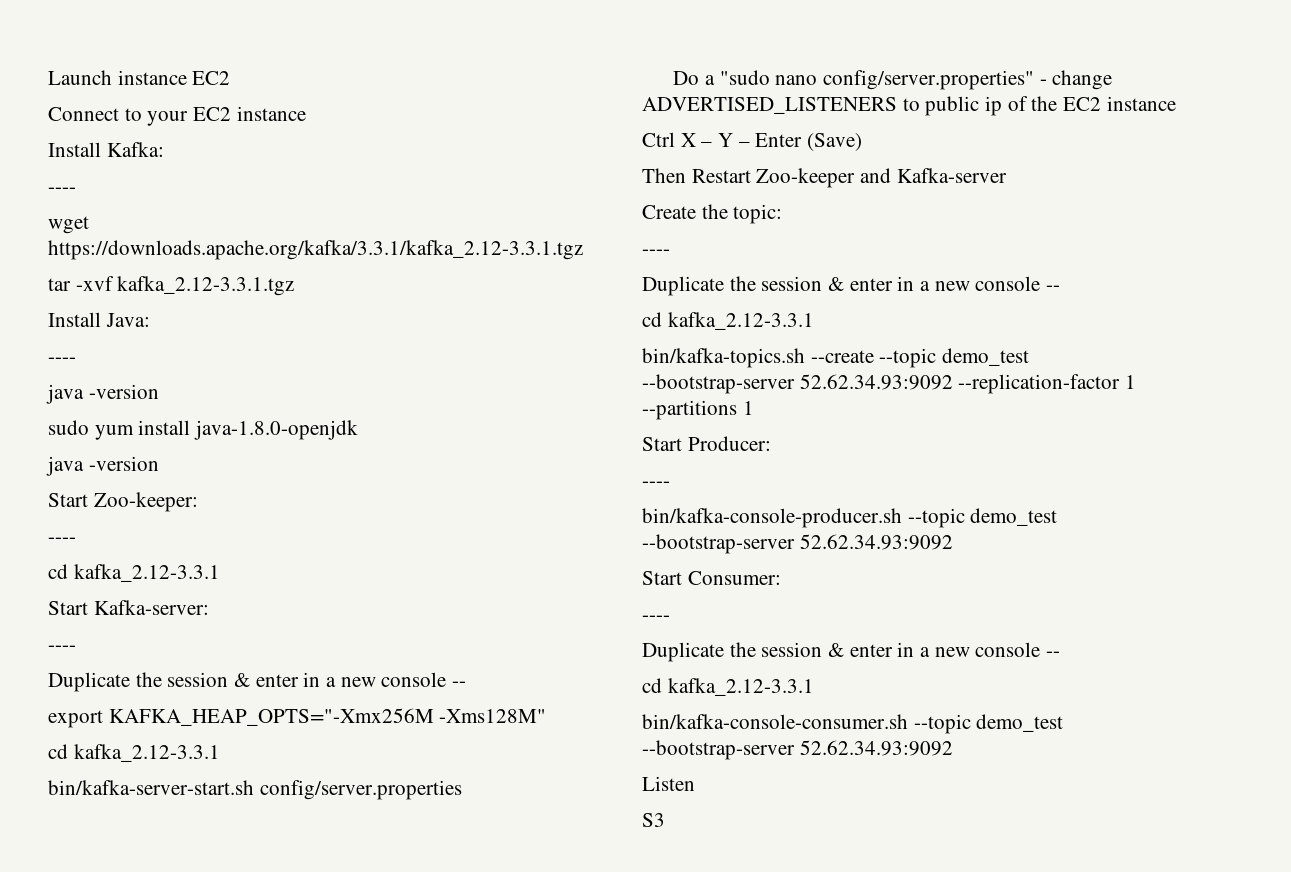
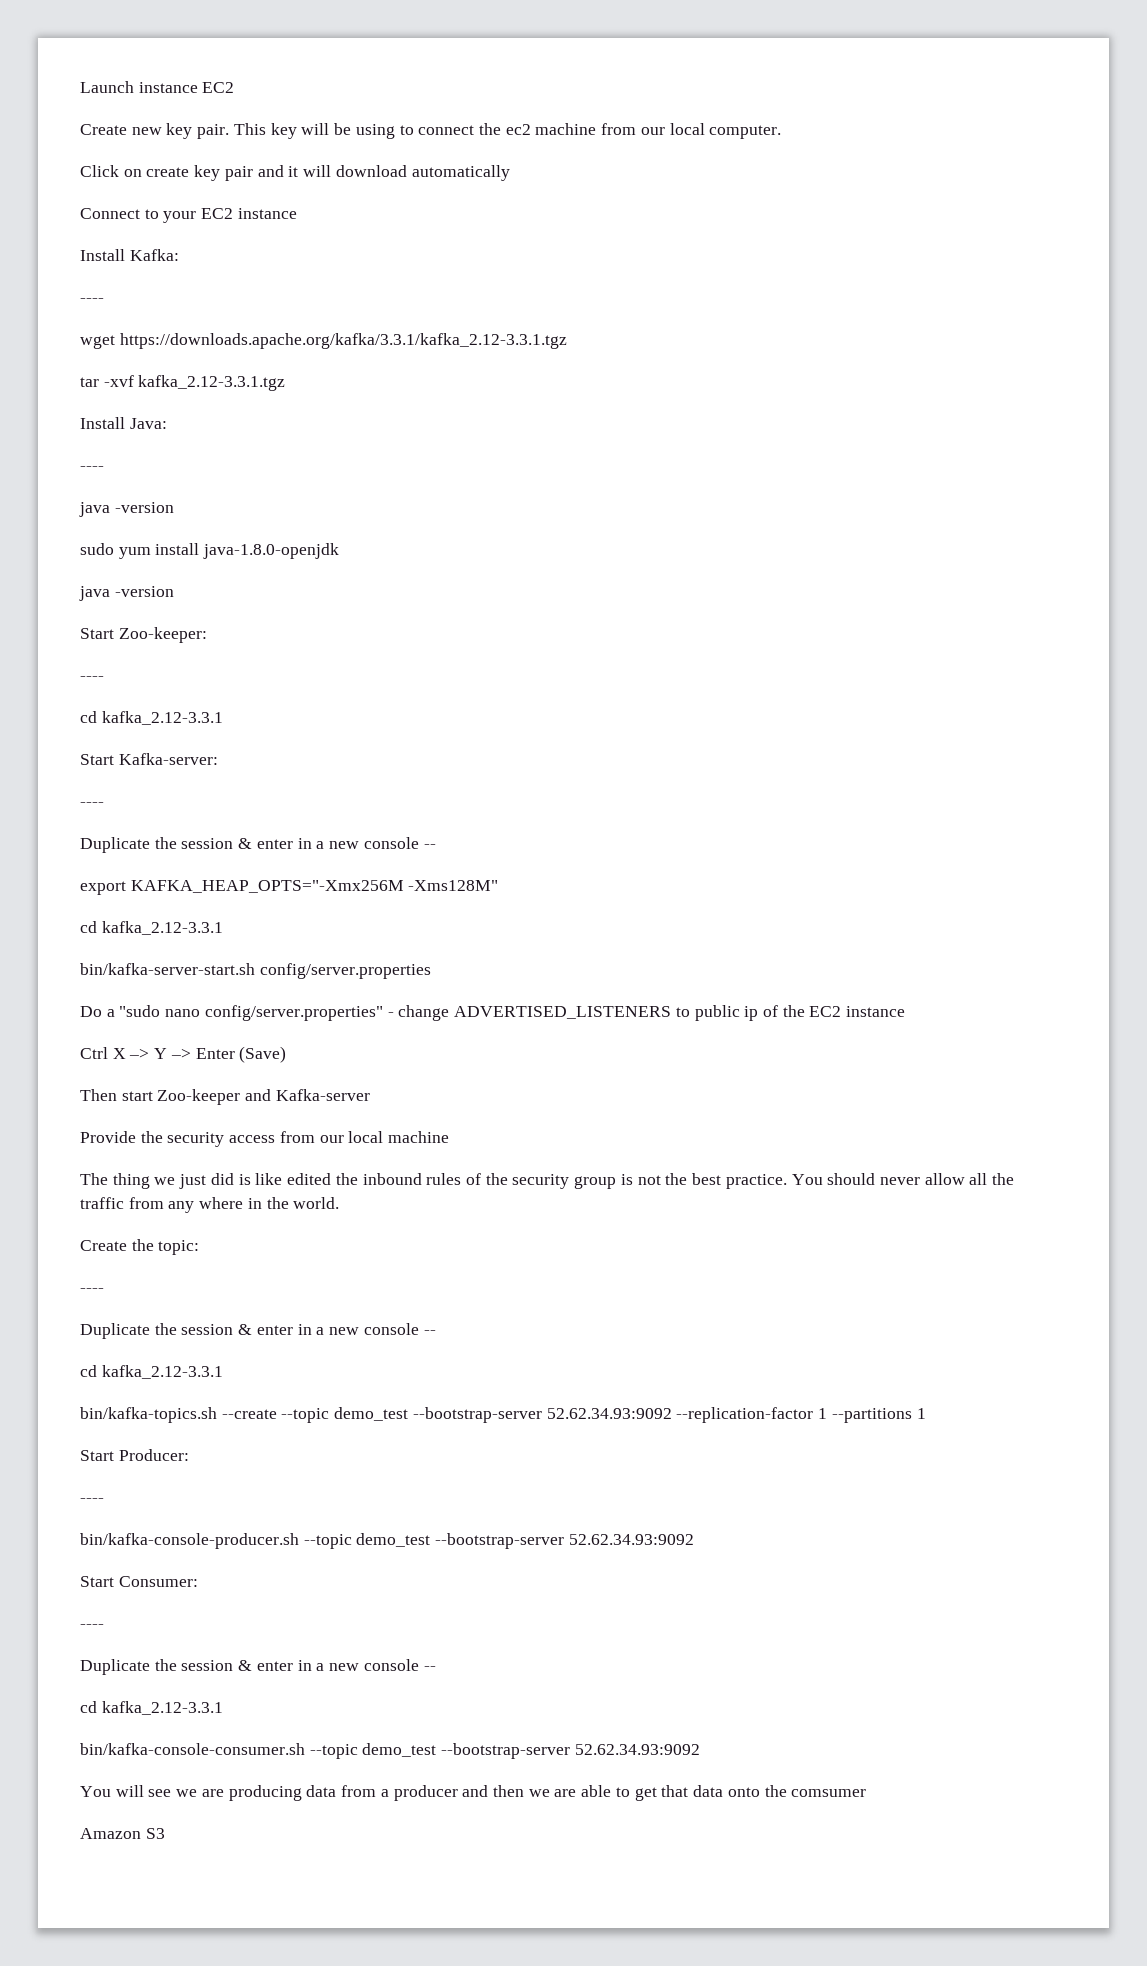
(231, 78) none -> [80,123,782,139] [80,165,510,181] // Create new key pair. This key will be using to connect the ec2 machine from our local computer. // Click on create key pair and it will download automatically
[701,133,750,147] – Y – -> [129,1048,191,1059] –> Y –>
[691,169,751,183] Restart -> [121,1091,153,1101] start
(1007, 175) none -> [80,1131,450,1147] [80,1173,1015,1189] [80,1197,340,1213] // Provide the security access from our local machine // The thing we just did is like edited the inbound rules of the security group is not the best practice. You should never allow all the traffic from any where in the world.
[642,776,695,791] Listen // -> [80,1785,867,1801] [80,1828,141,1839] You will see we are producing data from a producer and then we are able to get that data onto the comsumer // Amazon

